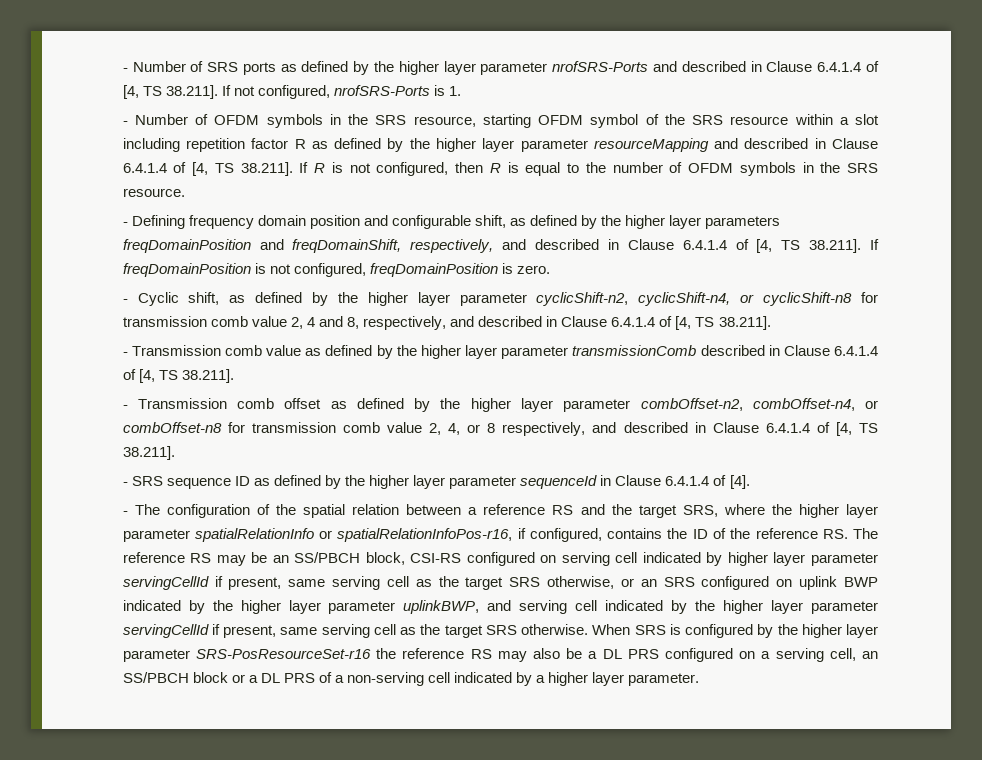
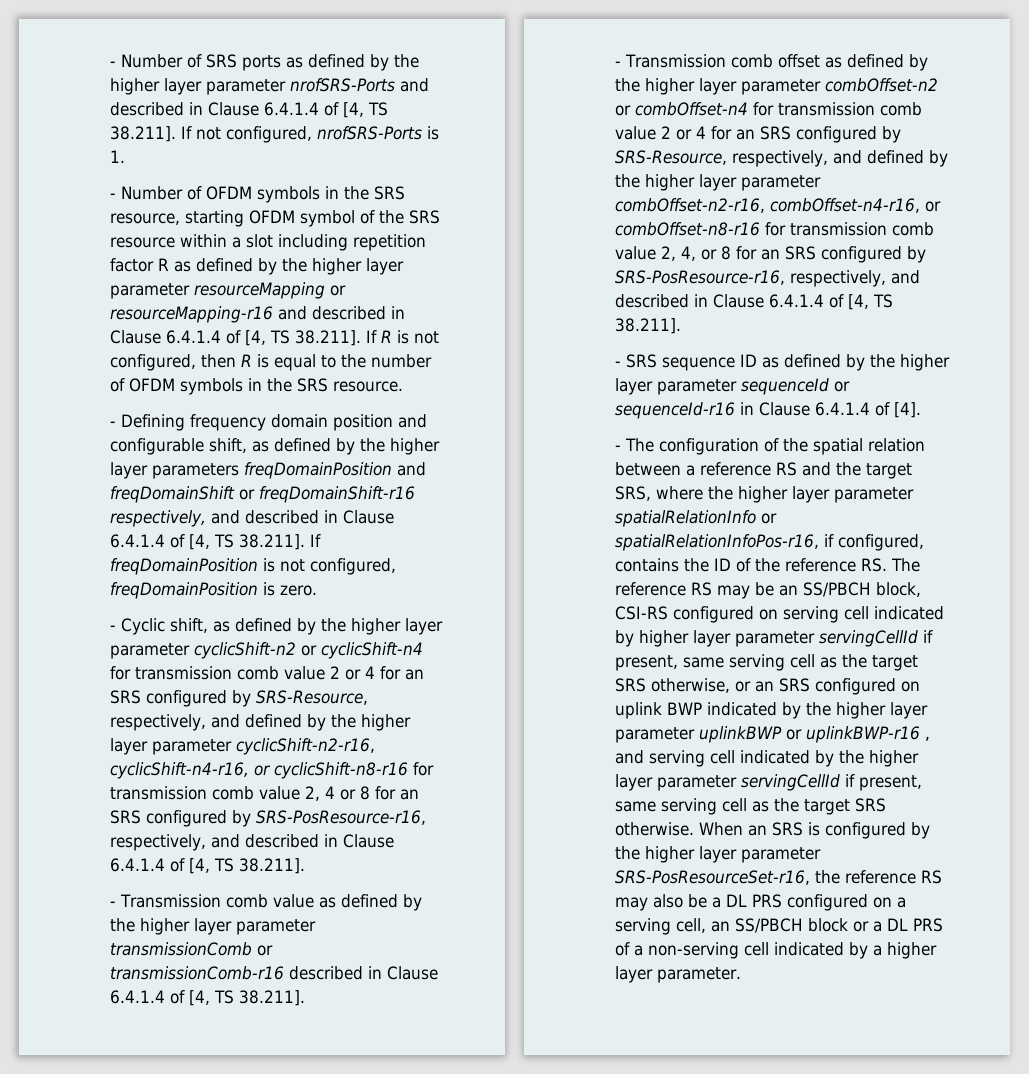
(709, 145) none -> [329,285,346,296] [109,306,273,323] or resourceMapping-r16
[292,239,402,253] freqDomainShift, -> [109,486,415,503] freqDomainShift or freqDomainShift-r16
[536,292,853,306] cyclicShift-n2, cyclicShift-n4, or cyclicShift-n8 -> [193,642,423,659] [109,666,424,680] [109,690,368,707] [109,714,411,731] [109,738,375,755] [109,762,408,779] cyclicShift-n2 or cyclicShift-n4 for transmission comb value 2 or 4 for an SRS configured by SRS-Resource, respectively, and defined by the higher layer parameter cyclicShift-n2-r16, cyclicShift-n4-r16, or cyclicShift-n8-r16
[318,316,360,329] and 8, -> [339,786,419,800] [109,810,426,827] or 8 for an SRS configured by SRS-PosResource-r16,
(697, 350) none -> [256,945,273,956] [109,966,284,980] or transmissionComb-r16
[640,398,878,411] [122,422,222,433] combOffset-n2, combOffset-n4, or combOffset-n8 -> [824,78,938,92] [614,102,922,116] [614,126,901,143] [614,150,948,167] [614,174,821,191] [614,198,941,213] [614,222,760,236] combOffset-n2 or combOffset-n4 for transmission comb value 2 or 4 for an SRS configured by SRS-Resource, respectively, and defined by the higher layer parameter combOffset-n2-r16, combOffset-n4-r16, or combOffset-n8-r16
(496, 428) none -> [735,246,926,263] [614,270,785,285] for an SRS configured by SRS-PosResource-r16,
(598, 482) none -> [833,381,850,392] [614,402,735,419] or sequenceId-r16
[403,600,480,614] uplinkBWP, -> [698,726,930,743] uplinkBWP or uplinkBWP-r16 ,
(631, 629) none -> [747,825,767,836] an
[195,649,371,659] SRS-PosResourceSet-r16 -> [614,870,810,885] SRS-PosResourceSet-r16,

